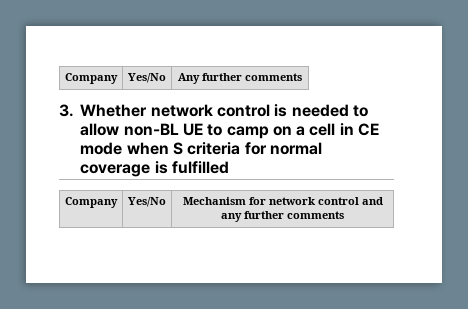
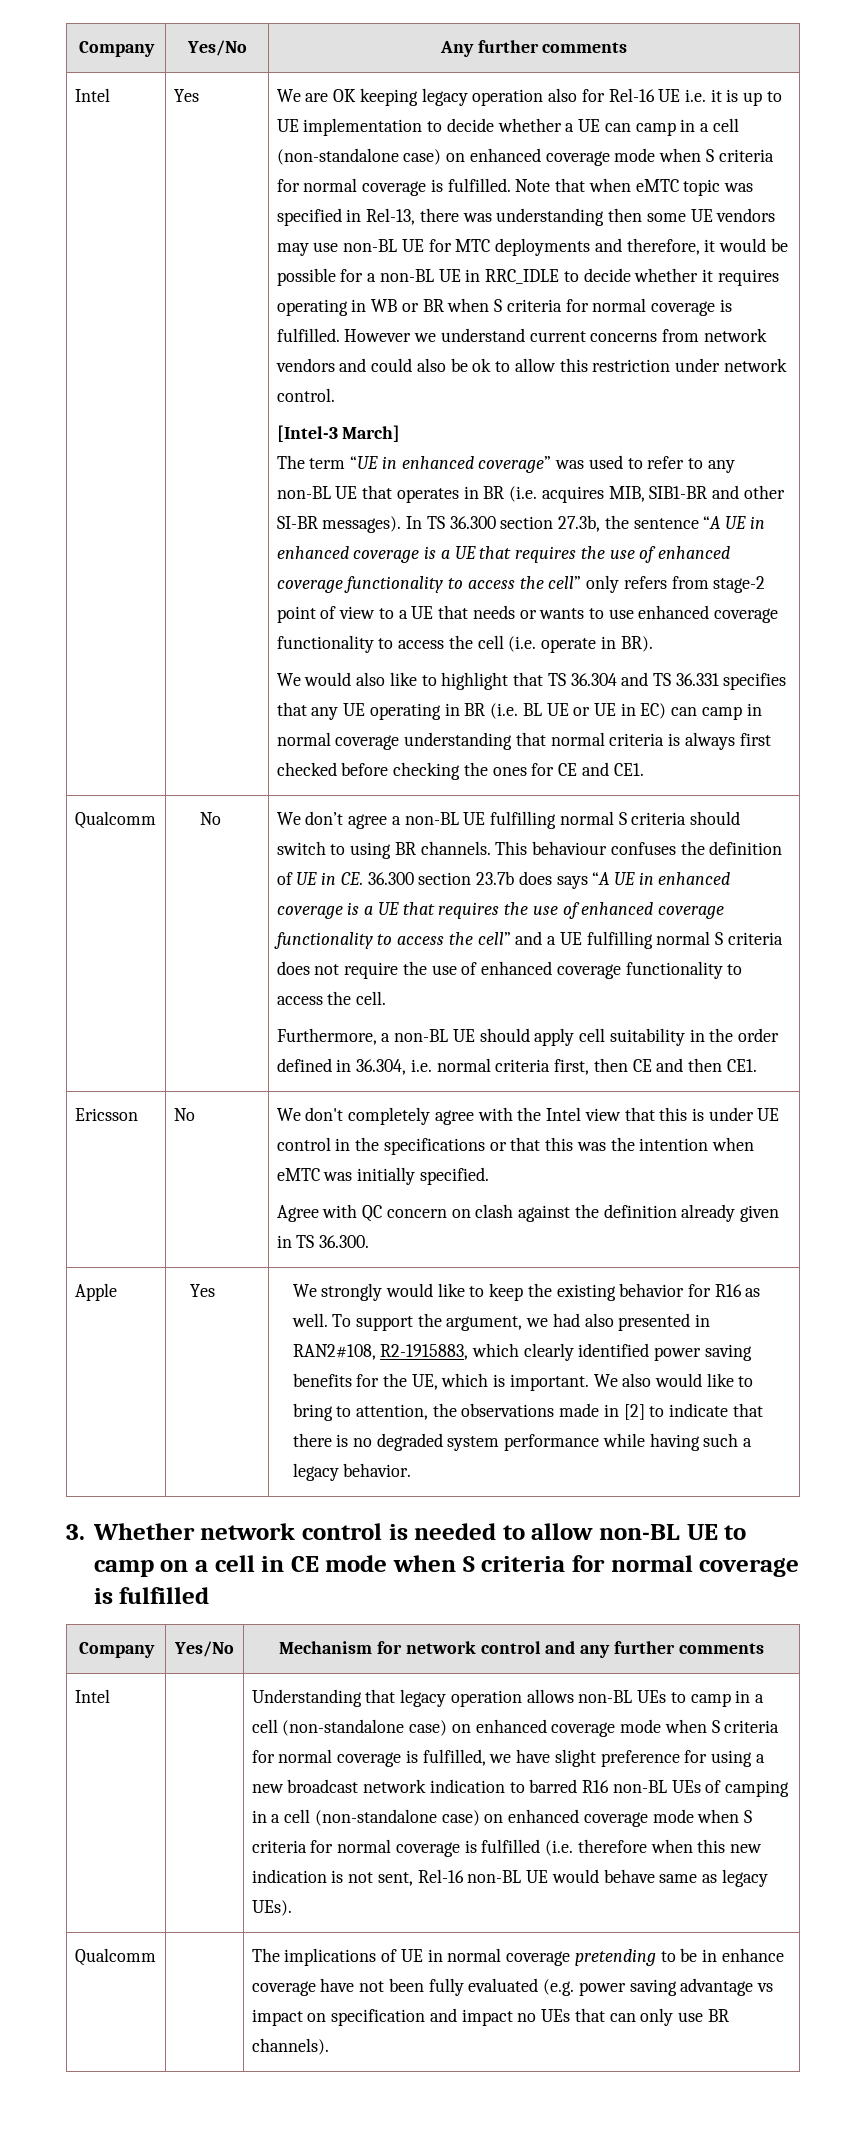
(302, 77) none -> [74,88,110,102] [173,89,199,102] [276,88,782,106] [276,118,739,136] [276,148,774,166] [276,178,754,196] [276,208,776,226] [276,238,788,256] [276,268,779,286] [276,298,732,316] [276,328,767,342] [275,358,787,372] [276,388,335,402] [276,425,401,442] [276,455,735,473] [276,485,785,503] [276,515,765,533] [276,546,731,563] [276,575,766,593] [276,605,779,623] [276,635,653,653] [276,672,787,690] [276,702,762,720] [276,732,771,750] [276,762,644,780] [74,811,156,829] [199,812,221,825] [276,811,741,829] [276,841,783,859] [276,871,731,889] [276,902,725,919] [273,931,783,949] [276,961,743,979] [276,991,387,1005] [276,1028,780,1046] [276,1058,757,1075] [74,1108,138,1121] [173,1108,195,1121] [276,1107,780,1125] [276,1137,755,1155] [276,1167,489,1185] [276,1204,780,1222] [276,1235,370,1248] [74,1283,117,1301] [189,1284,215,1297] [292,1283,761,1301] [291,1313,711,1331] [292,1343,752,1361] [292,1373,754,1391] [292,1403,763,1421] [292,1433,753,1451] [292,1463,412,1481] // Intel | Yes | We are OK keeping legacy operation also for Rel-16 UE i.e. it is up to UE implementation to decide whether a UE can camp in a cell (non-standalone case) on enhanced coverage mode when S criteria for normal coverage is fulfilled. Note that when eMTC topic was specified in Rel-13, there was understanding then some UE vendors may use non-BL UE for MTC deployments and therefore, it would be possible for a non-BL UE in RRC_IDLE to decide whether it requires operating in WB or BR when S criteria for normal coverage is fulfilled. However we understand current concerns from network vendors and could also be ok to allow this restriction under network control. // [Intel-3 March] // The term “UE in enhanced coverage” was used to refer to any non-BL UE that operates in BR (i.e. acquires MIB, SIB1-BR and other SI-BR messages). In TS 36.300 section 27.3b, the sentence “A UE in enhanced coverage is a UE that requires the use of enhanced coverage functionality to access the cell” only refers from stage-2 point of view to a UE that needs or wants to use enhanced coverage functionality to access the cell (i.e. operate in BR). // We would also like to highlight that TS 36.304 and TS 36.331 specifies that any UE operating in BR (i.e. BL UE or UE in EC) can camp in normal coverage understanding that normal criteria is always first checked before checking the ones for CE and CE1. // Qualcomm | No | We don’t agree a non-BL UE fulfilling normal S criteria should switch to using BR channels. This behaviour confuses the definition of UE in CE. 36.300 section 23.7b does says “A UE in enhanced coverage is a UE that requires the use of enhanced coverage functionality to access the cell” and a UE fulfilling normal S criteria does not require the use of enhanced coverage functionality to access the cell. // Furthermore, a non-BL UE should apply cell suitability in the order defined in 36.304, i.e. normal criteria first, then CE and then CE1. // Ericsson | No | We don't completely agree with the Intel view that this is under UE control in the specifications or that this was the intention when eMTC was initially specified. // Agree with QC concern on clash against the definition already given in TS 36.300. // Apple | Yes | We strongly would like to keep the existing behavior for R16 as well. To support the argument, we had also presented in RAN2#108, R2-1915883, which clearly identified power saving benefits for the UE, which is important. We also would like to bring to attention, the observations made in [2] to indicate that there is no degraded system performance while having such a legacy behavior.
(344, 215) none -> [74,1689,110,1703] [251,1689,765,1707] [251,1719,780,1737] [251,1749,765,1767] [251,1779,790,1797] [251,1809,753,1827] [251,1839,763,1857] [251,1869,768,1887] [251,1900,292,1916] [74,1948,156,1966] [251,1948,784,1966] [251,1978,774,1996] [251,2008,729,2026] [251,2038,329,2055] // Intel | | Understanding that legacy operation allows non-BL UEs to camp in a cell (non-standalone case) on enhanced coverage mode when S criteria for normal coverage is fulfilled, we have slight preference for using a new broadcast network indication to barred R16 non-BL UEs of camping in a cell (non-standalone case) on enhanced coverage mode when S criteria for normal coverage is fulfilled (i.e. therefore when this new indication is not sent, Rel-16 non-BL UE would behave same as legacy UEs). // Qualcomm | | The implications of UE in normal coverage pretending to be in enhance coverage have not been fully evaluated (e.g. power saving advantage vs impact on specification and impact no UEs that can only use BR channels).

